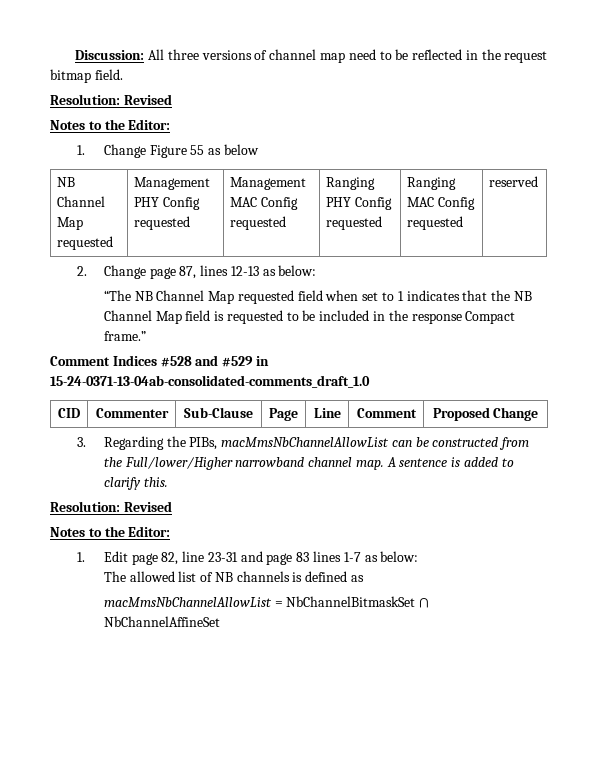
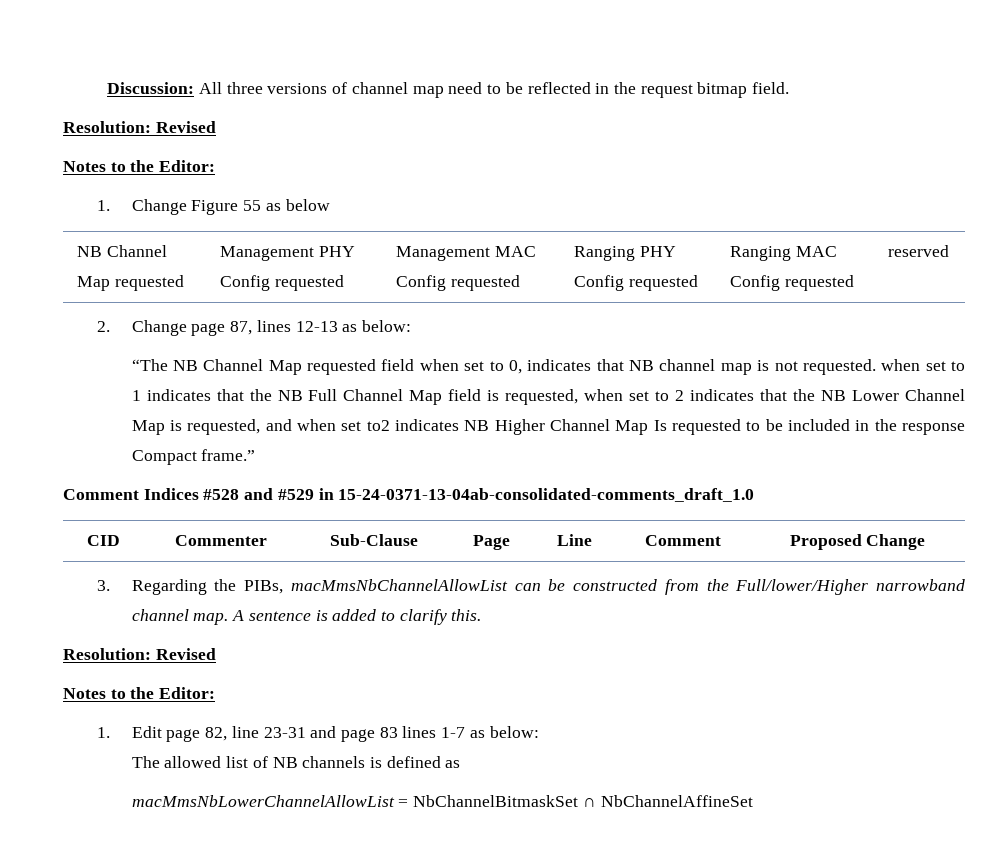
(394, 296) none -> [508,359,965,375] 0, indicates that NB channel map is not requested. when set to
(532, 296) none -> [308,389,338,401] Full
(225, 316) none -> [505,389,965,405] [131,419,667,435] requested, when set to 2 indicates that the NB Lower Channel Map is requested, and when set to2 indicates NB Higher Channel Map Is
[103,597,272,607] macMmsNbChannelAllowList -> [131,795,395,807] macMmsNbLowerChannelAllowList

